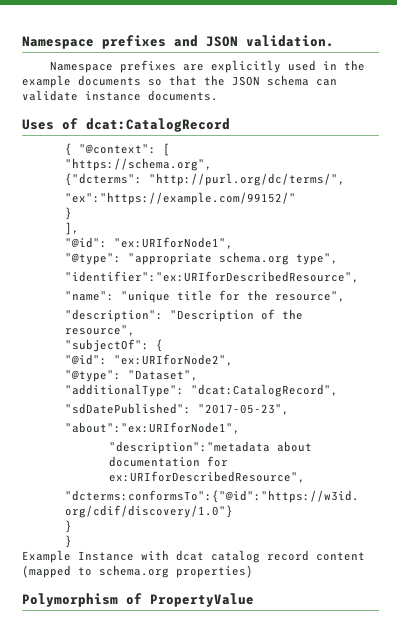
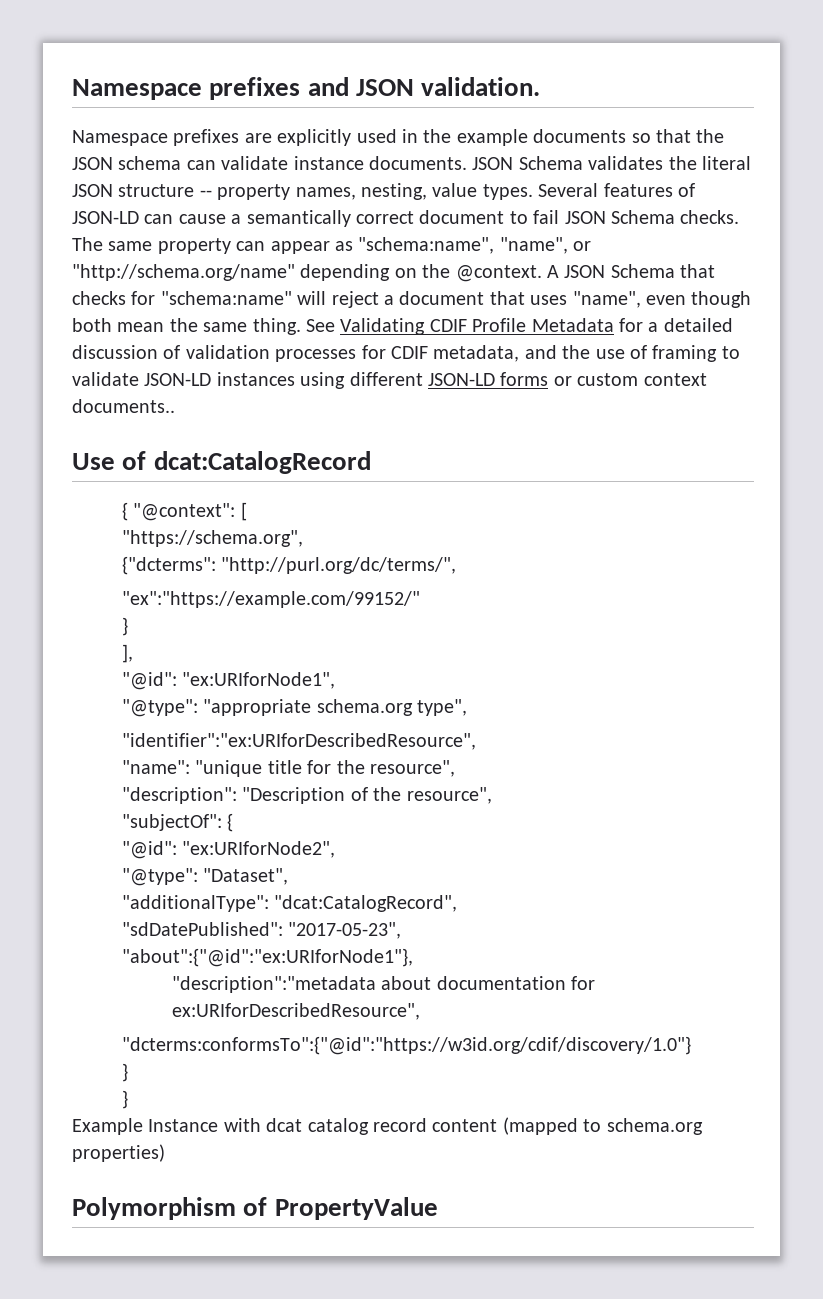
[22,119,54,130] // Uses -> [472,156,751,170] [72,183,695,200] [72,210,740,227] [72,237,592,254] [72,264,716,282] [72,291,752,308] [72,318,733,335] [72,345,740,362] [72,372,707,389] [72,399,175,413] [72,453,115,470] JSON Schema validates the literal JSON structure -- property names, nesting, value types. Several features of JSON-LD can cause a semantically correct document to fail JSON Schema checks. The same property can appear as "schema:name", "name", or "http://schema.org/name" depending on the @context. A JSON Schema that checks for "schema:name" will reject a document that uses "name", even though both mean the same thing. See Validating CDIF Profile Metadata for a detailed discussion of validation processes for CDIF metadata, and the use of framing to validate JSON-LD instances using different JSON-LD forms or custom context documents.. // Use
[65,422,241,434] "about":"ex:URIforNode1", -> [122,948,414,967] "about":{"@id":"ex:URIforNode1"},

